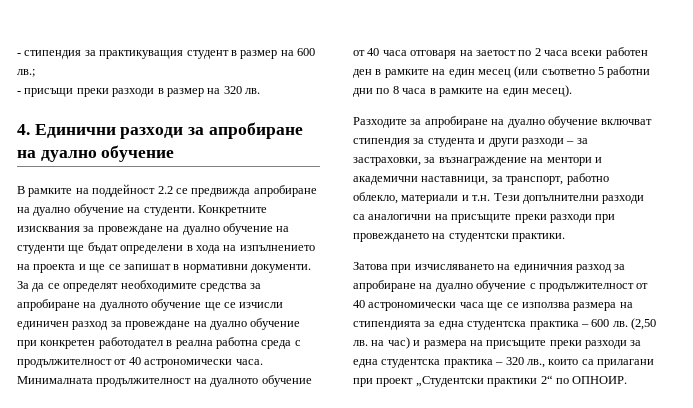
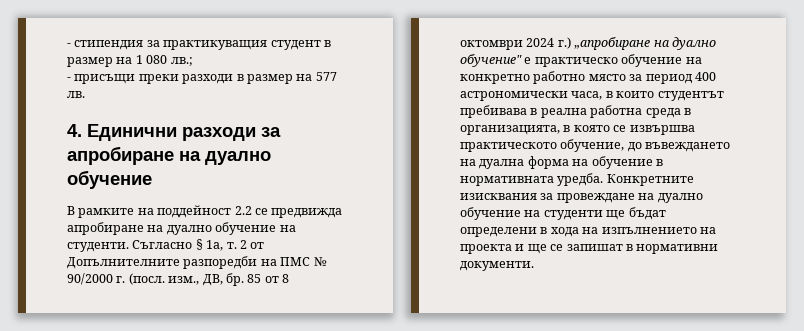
[297,48,315,56] 600 -> [135,55,168,64] 1 080
[223,86,242,94] 320 -> [315,72,337,81] 577
(195, 211) none -> [132,239,265,251] [67,256,327,269] [67,273,289,286] [460,37,716,50] [460,54,702,67] [460,71,716,84] [460,91,724,101] [460,105,691,118] [460,125,695,135] [460,139,731,152] [460,156,663,169] [460,173,604,186] Съгласно § 1а, т. 2 от Допълнителните разпоредби на ПМС № 90/2000 г. (посл. изм., ДВ, бр. 85 от 8 октомври 2024 г.) „апробиране на дуално обучение" е практическо обучение на конкретно работно място за период 400 астрономически часа, в които студентът пребивава в реална работна среда в организацията, в която се извършва практическото обучение, до въвеждането на дуална форма на обучение в нормативната уредба.
[17,280,262,292] [17,299,284,311] [17,318,301,330] [17,337,301,349] [17,357,263,368] [17,375,312,387] [353,47,648,59] [353,66,651,78] [353,85,572,97] [353,116,653,128] [353,138,588,147] [353,157,602,166] [353,173,609,185] [353,192,645,204] [353,214,616,223] [353,233,566,242] [353,262,626,273] [353,280,649,292] [353,300,633,311] [353,318,656,330] [353,337,642,349] [353,357,654,368] [353,375,628,387] За да се определят необходимите средства за апробиране на дуалното обучение ще се изчисли единичен разход за провеждане на дуално обучение при конкретен работодател в реална работна среда с продължителност от 40 астрономически часа. Минималната продължителност на дуалното обучение от 40 часа отговаря на заетост по 2 часа всеки работен ден в рамките на един месец (или съответно 5 работни дни по 8 часа в рамките на един месец). // Разходите за апробиране на дуално обучение включват стипендия за студента и други разходи – за застраховки, за възнаграждение на ментори и академични наставници, за транспорт, работно облекло, материали и т.н. Тези допълнителни разходи са аналогични на присъщите преки разходи при провеждането на студентски практики. // Затова при изчисляването на единичния разход за апробиране на дуално обучение с продължителност от 40 астрономически часа ще се използва размера на стипендията за една студентска практика – 600 лв. (2,50 лв. на час) и размера на присъщите преки разходи за една студентска практика – 320 лв., които са прилагани при проект „Студентски практики 2“ по ОПНОИР. -> (534, 266) none

